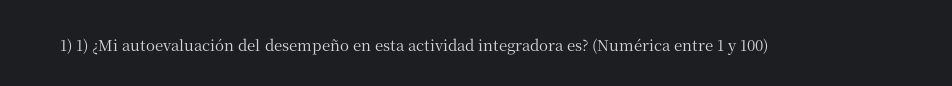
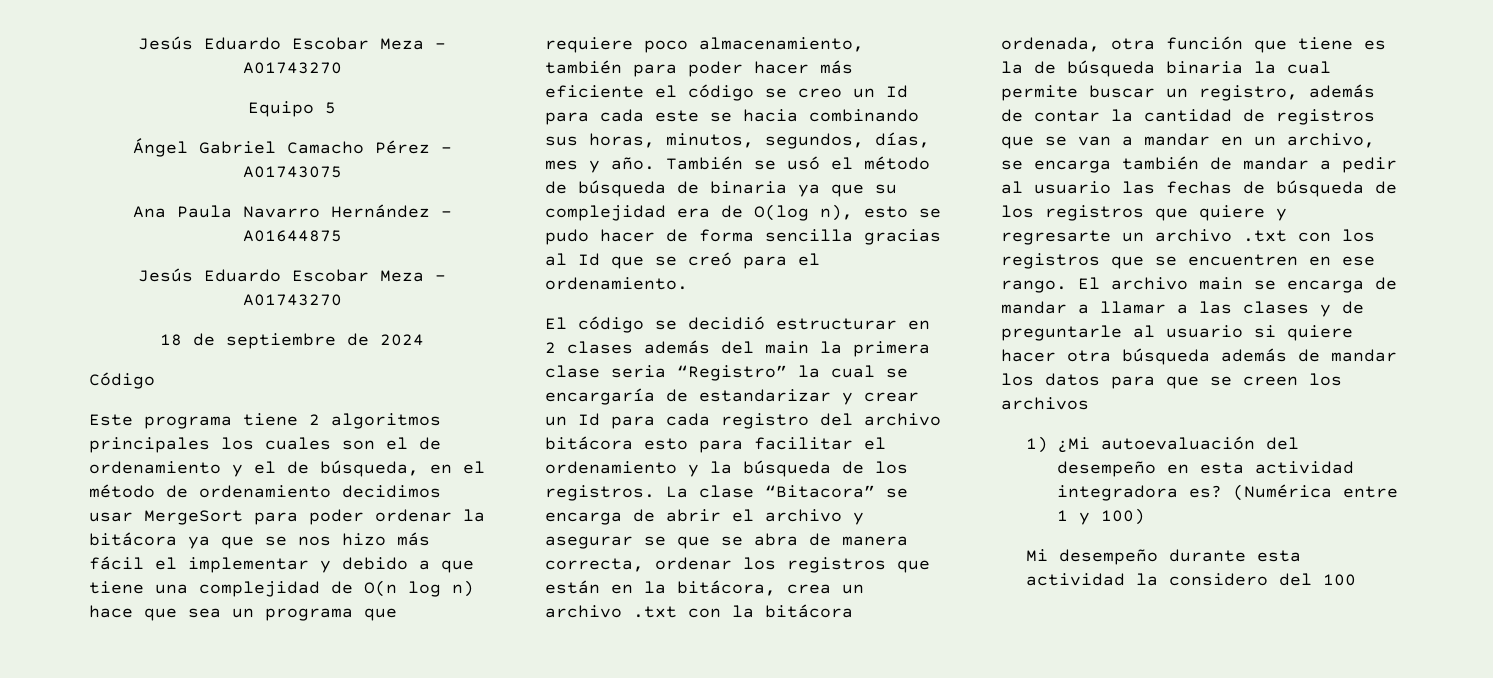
[60,38,73,54] 1) -> [138,36,446,50] [242,62,342,74] [248,101,336,117] [132,138,452,157] [242,166,342,178] [132,204,452,218] [242,230,342,242] [138,268,446,282] [242,294,342,306] [160,333,424,349] [89,372,155,389] [89,413,441,429] [89,437,441,453] [89,460,485,477] [89,484,441,498] [89,509,485,525] [89,532,430,549] [89,556,474,573] [89,580,474,597] [89,605,397,621] [545,37,864,53] [545,60,853,77] [545,84,908,101] [545,109,919,125] [545,132,930,149] [545,156,930,173] [545,180,897,197] [545,204,941,221] [545,229,941,245] [545,252,820,269] [545,277,688,290] [545,316,930,333] [545,340,930,357] [545,365,908,381] [545,388,919,405] [545,413,941,429] [545,436,886,453] [545,460,908,477] [545,485,908,501] [545,509,864,525] [545,533,908,549] [545,557,930,573] [545,580,864,596] [545,604,853,618] [1001,36,1386,53] [1001,60,1331,77] [1001,84,1375,101] [1001,109,1375,125] [1001,133,1375,149] [1001,156,1397,173] [1001,180,1397,197] [1001,205,1287,221] [1001,229,1375,245] [1001,253,1375,269] [1001,277,1397,293] [1001,301,1364,317] [1001,325,1353,341] [1001,348,1397,365] [1001,373,1342,389] [1001,397,1089,410] Jesús Eduardo Escobar Meza – A01743270 // Equipo 5 // Ángel Gabriel Camacho Pérez - A01743075 // Ana Paula Navarro Hernández - A01644875 // Jesús Eduardo Escobar Meza - A01743270 // 18 de septiembre de 2024 // Código // Este programa tiene 2 algoritmos principales los cuales son el de ordenamiento y el de búsqueda, en el método de ordenamiento decidimos usar MergeSort para poder ordenar la bitácora ya que se nos hizo más fácil el implementar y debido a que tiene una complejidad de O(n log n) hace que sea un programa que requiere poco almacenamiento, también para poder hacer más eficiente el código se creo un Id para cada este se hacia combinando sus horas, minutos, segundos, días, mes y año. También se usó el método de búsqueda de binaria ya que su complejidad era de O(log n), esto se pudo hacer de forma sencilla gracias al Id que se creó para el ordenamiento. // El código se decidió estructurar en 2 clases además del main la primera clase seria “Registro” la cual se encargaría de estandarizar y crear un Id para cada registro del archivo bitácora esto para facilitar el ordenamiento y la búsqueda de los registros. La clase “Bitacora” se encarga de abrir el archivo y asegurar se que se abra de manera correcta, ordenar los registros que están en la bitácora, crea un archivo .txt con la bitácora ordenada, otra función que tiene es la de búsqueda binaria la cual permite buscar un registro, además de contar la cantidad de registros que se van a mandar en un archivo, se encarga también de mandar a pedir al usuario las fechas de búsqueda de los registros que quiere y regresarte un archivo .txt con los registros que se encuentren en ese rango. El archivo main se encarga de mandar a llamar a las clases y de preguntarle al usuario si quiere hacer otra búsqueda además de mandar los datos para que se creen los archivos //
(769, 46) none -> [1026,549,1302,565] [1026,573,1357,586] // Mi desempeño durante esta actividad la considero del 100

